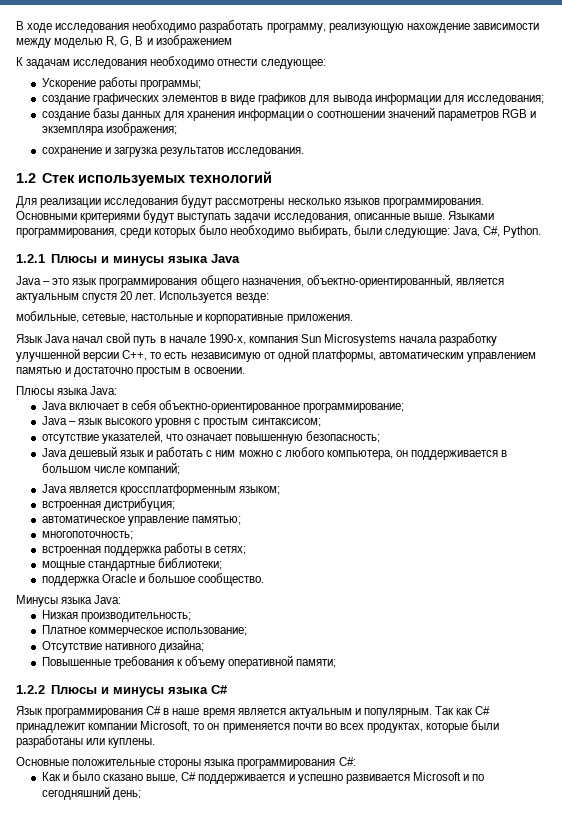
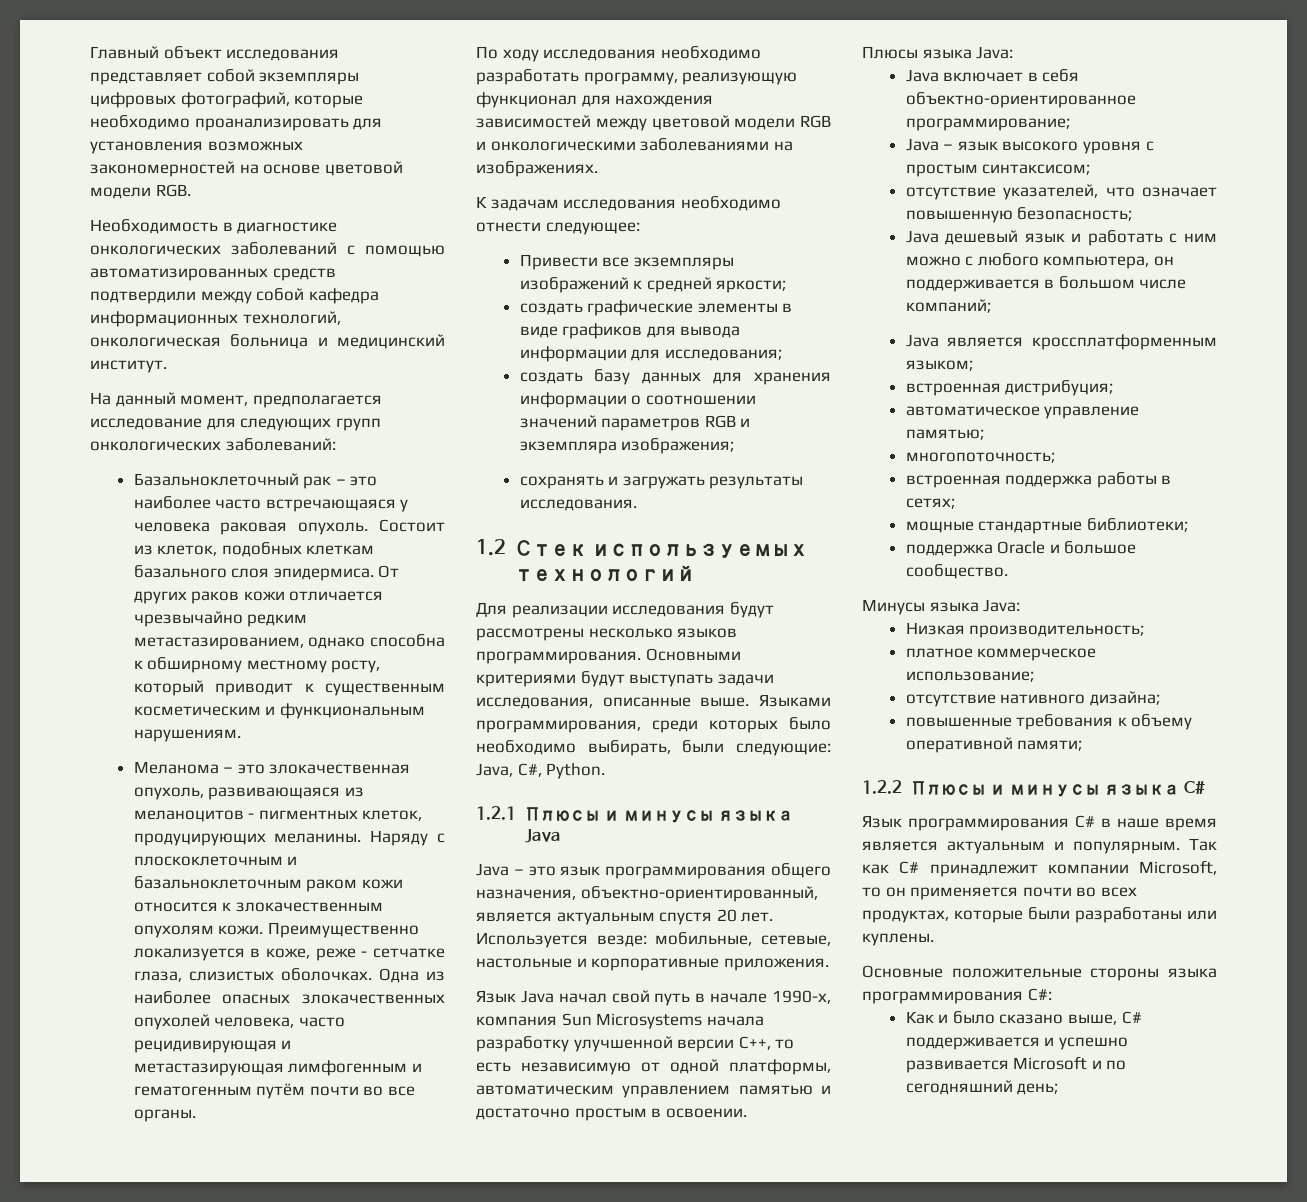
[16,21,53,33] В ходе -> [90,46,340,61] [90,69,360,85] [90,92,364,108] [90,115,383,131] [90,141,303,154] [90,161,403,177] [90,184,191,199] [90,219,338,234] [90,242,445,257] [90,268,336,281] [90,288,379,304] [90,311,341,327] [90,334,445,349] [90,360,167,373] [90,392,382,408] [90,418,381,431] [90,438,336,451] [133,473,378,489] [133,496,409,512] [133,519,445,535] [133,542,375,557] [133,565,400,581] [133,591,384,604] [133,611,308,627] [133,634,445,650] [133,657,381,673] [133,680,445,696] [133,703,425,719] [133,729,241,742] [133,761,411,774] [133,787,364,800] [133,810,423,822] [133,830,446,846] [133,856,298,866] [133,876,403,892] [133,902,383,912] [133,922,419,938] [133,948,445,961] [133,968,445,983] [133,991,445,1004] [133,1014,345,1030] [133,1040,292,1053] [133,1060,422,1076] [133,1083,415,1099] [133,1109,196,1122] [476,46,539,62] Главный объект исследования представляет собой экземпляры цифровых фотографий, которые необходимо проанализировать для установления возможных закономерностей на основе цветовой модели RGB. // Необходимость в диагностике онкологических заболеваний с помощью автоматизированных средств подтвердили между собой кафедра информационных технологий, онкологическая больница и медицинский институт. // На данный момент, предполагается исследование для следующих групп онкологических заболеваний: // Базальноклеточный рак – это наиболее часто встречающаяся y человека раковая опухоль. Состоит из клеток, подобных клеткам базального слоя эпидермиса. От других раков кожи отличается чрезвычайно редким метастазированием, однако способна к обширному местному росту, который приводит к существенным косметическим и функциональным нарушениям. // Меланома – это злокачественная опухоль, развивающаяся из меланоцитов - пигментных клеток, продуцирующих меланины. Наряду с плоскоклеточным и базальноклеточным раком кожи относится к злокачественным опухолям кожи. Преимущественно локализуется в коже, реже - сетчатке глаза, слизистых оболочках. Одна из наиболее опасных злокачественных опухолей человека, часто рецидивирующая и метастазирующая лимфогенным и гематогенным путём почти во все органы. // По ходу
[406,23,539,33] [16,35,232,48] нахождение зависимости между моделью R, G, B и изображением -> [476,92,714,108] [476,115,831,131] [476,138,793,151] [476,161,598,177] функционал для нахождения зависимостей между цветовой модели RGB и онкологическими заболеваниями на изображениях.
[41,77,202,90] [41,93,219,105] Ускорение работы программы; // создание графических элементов -> [519,254,734,270] [519,277,787,293] [519,300,778,316] Привести все экземпляры изображений к средней яркости; // создать графические элементы
[41,108,119,121] создание базы -> [519,369,631,385] создать базу
[41,147,225,157] сохранение и загрузка результатов -> [519,476,804,489] сохранять и загружать результаты
(269, 298) // -> (647, 941) none
[41,625,86,634] Платное -> [905,648,973,658] платное
[41,641,102,653] Отсутствие -> [905,694,996,707] отсутствие
[41,657,111,666] Повышенные -> [905,717,1012,727] повышенные

